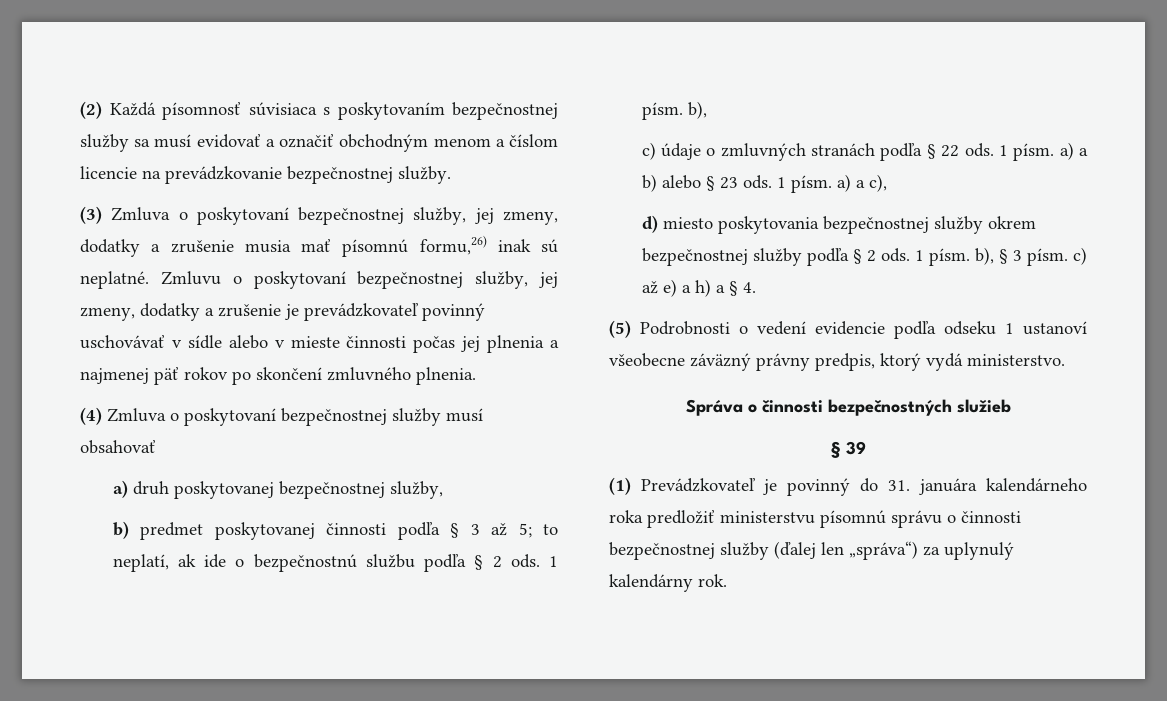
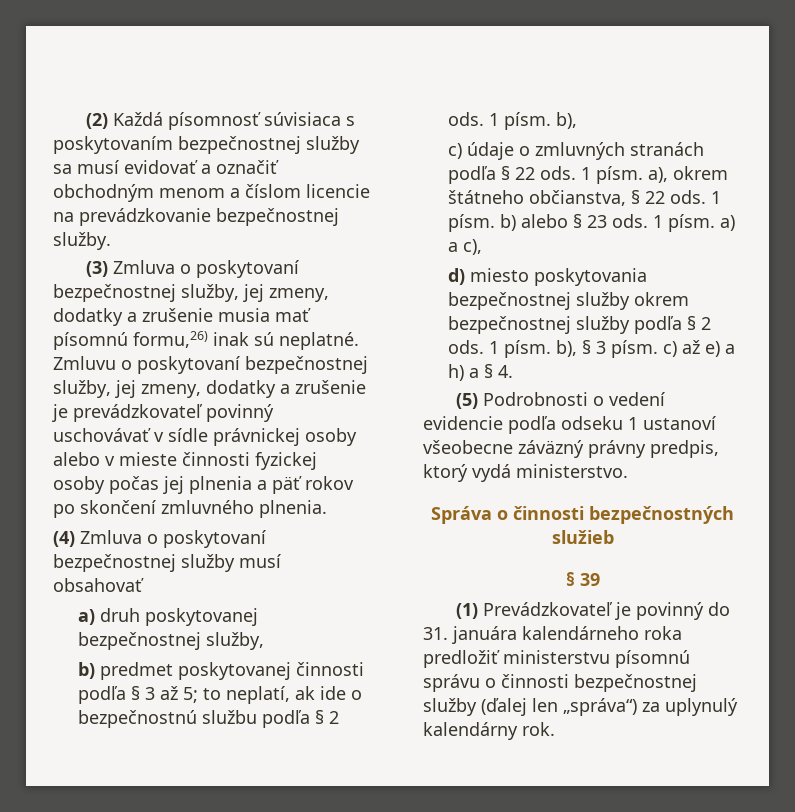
(222, 342) none -> [213,428,357,446] právnickej osoby
(407, 342) none -> [255,452,317,470] [53,476,105,494] fyzickej osoby
[80,368,149,384] najmenej -> (267, 485) none
[1059,142,1088,160] a) a -> [647,166,728,183] [447,190,721,206] [447,214,495,232] a), okrem štátneho občianstva, § 22 ods. 1 písm.

